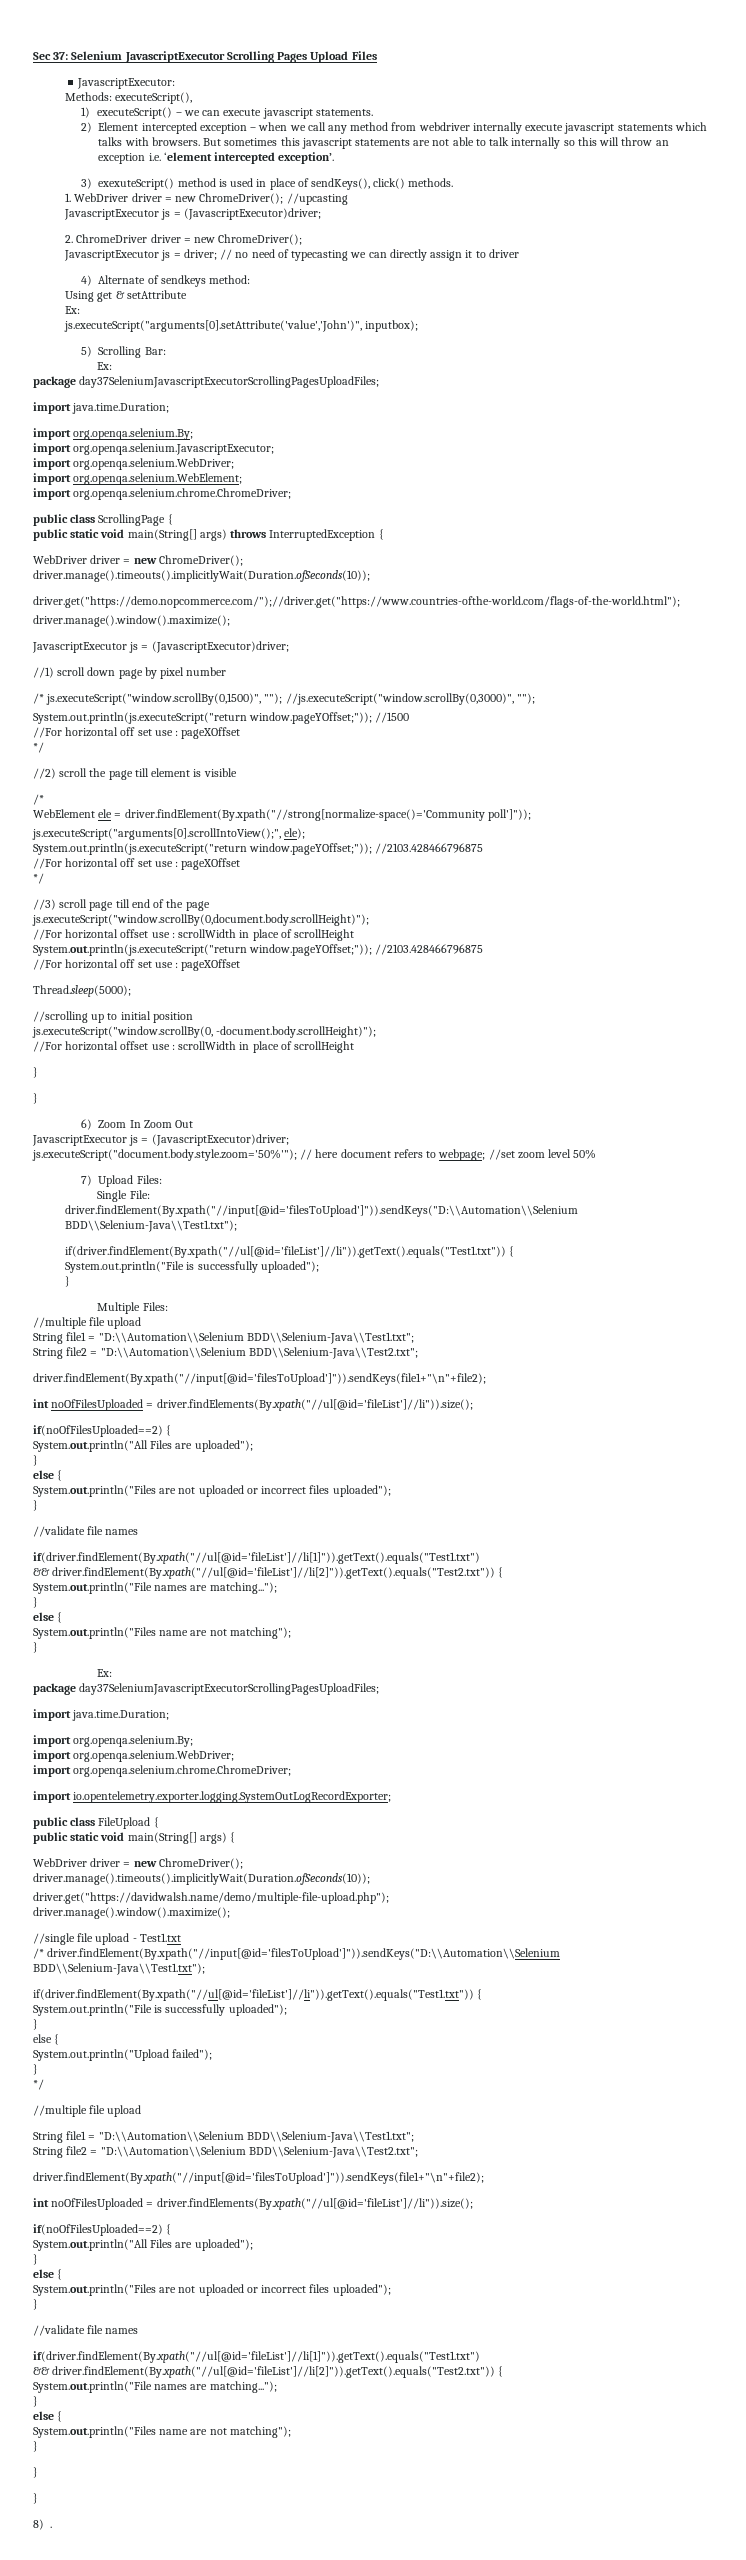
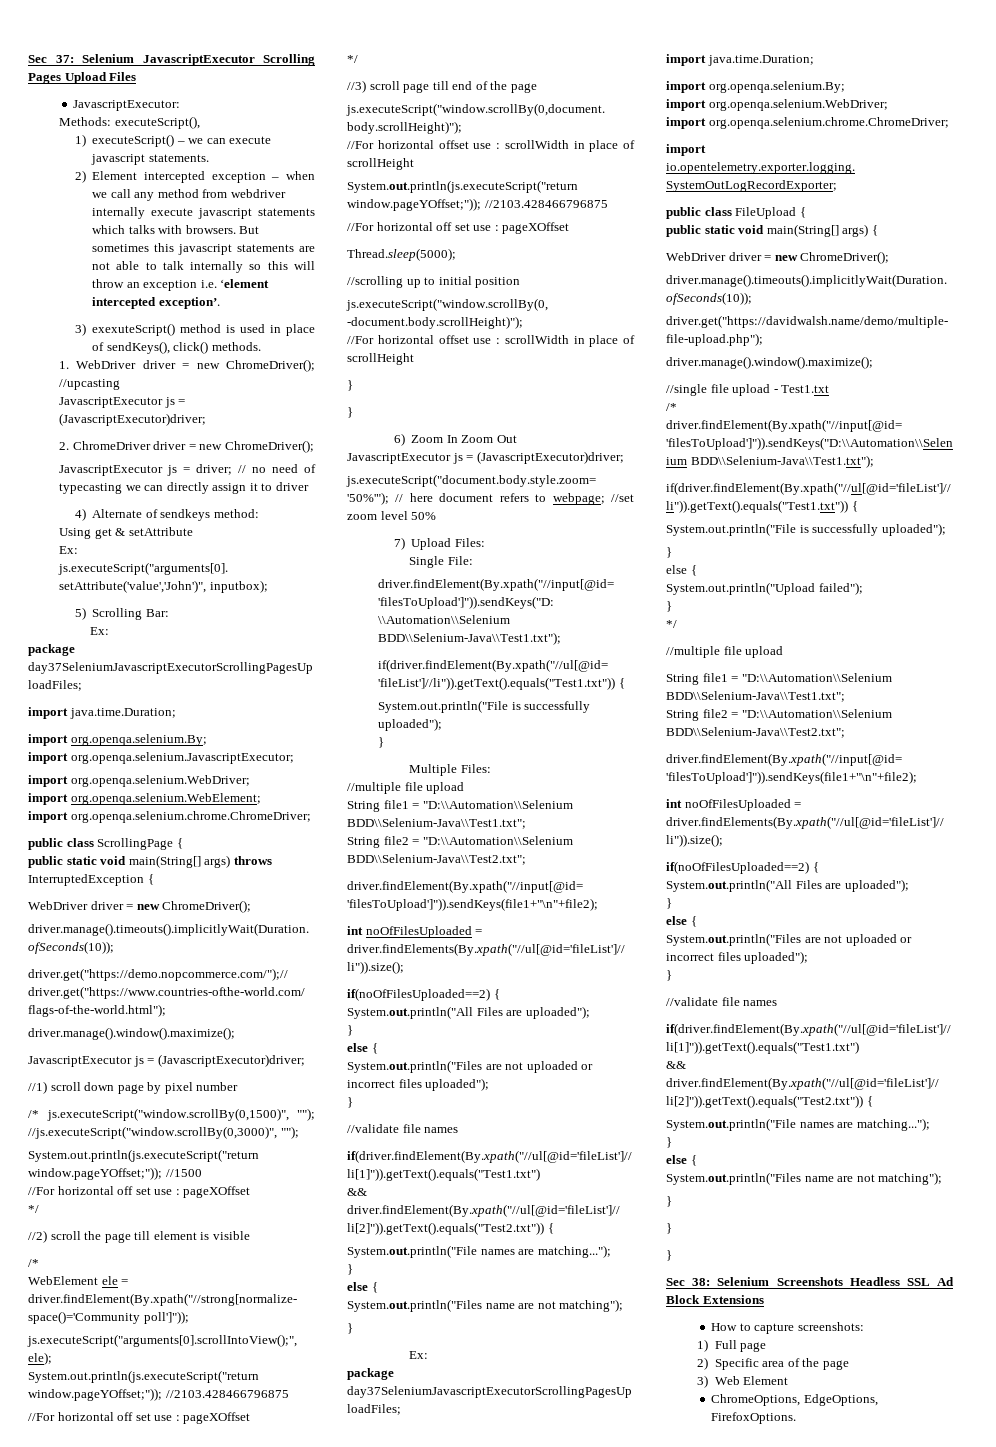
[33,2519,52,2530] 8) . -> [666,1277,954,1286] [666,1295,764,1304] [711,1322,864,1334] [697,1339,767,1352] [697,1357,849,1370] [697,1375,789,1388] [711,1394,878,1406] [711,1412,797,1424] Sec 38: Selenium Screenshots Headless SSL Ad Block Extensions // How to capture screenshots: // 1) Full page // 2) Specific area of the page // 3) Web Element // ChromeOptions, EdgeOptions, FirefoxOptions.

